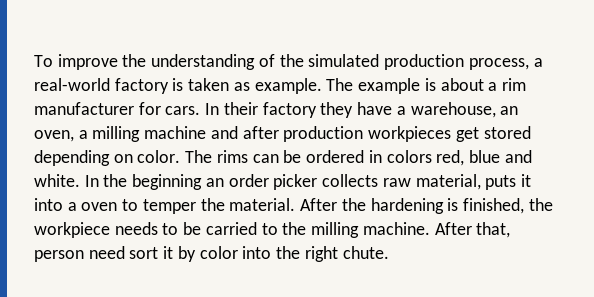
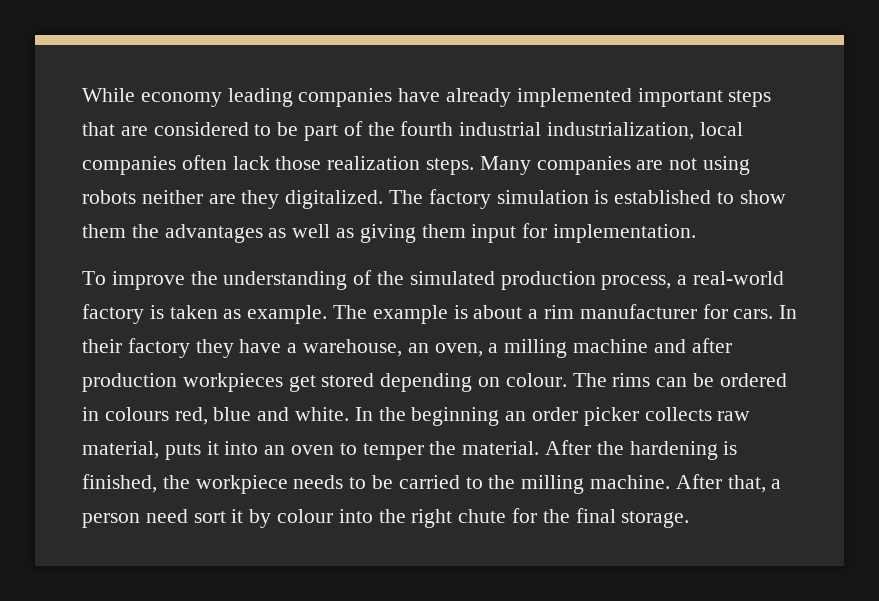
(34, 61) none -> [82,88,772,107] [82,121,743,141] [82,155,751,175] [82,189,786,209] [82,223,697,243] While economy leading companies have already implemented important steps that are considered to be part of the fourth industrial industrialization, local companies often lack those realization steps. Many companies are not using robots neither are they digitalized. The factory simulation is established to show them the advantages as well as giving them input for implementation. //
[137,150,181,163] color. -> [505,373,567,387] colour.
[386,150,432,163] colors -> [104,407,169,421] colours
[67,202,77,211] a -> [264,445,286,455] an
(511, 230) none -> [771,479,782,489] a
[199,246,238,259] color -> [277,509,334,523] colour
[342,246,389,259] chute. -> [458,508,690,528] chute for the final storage.

